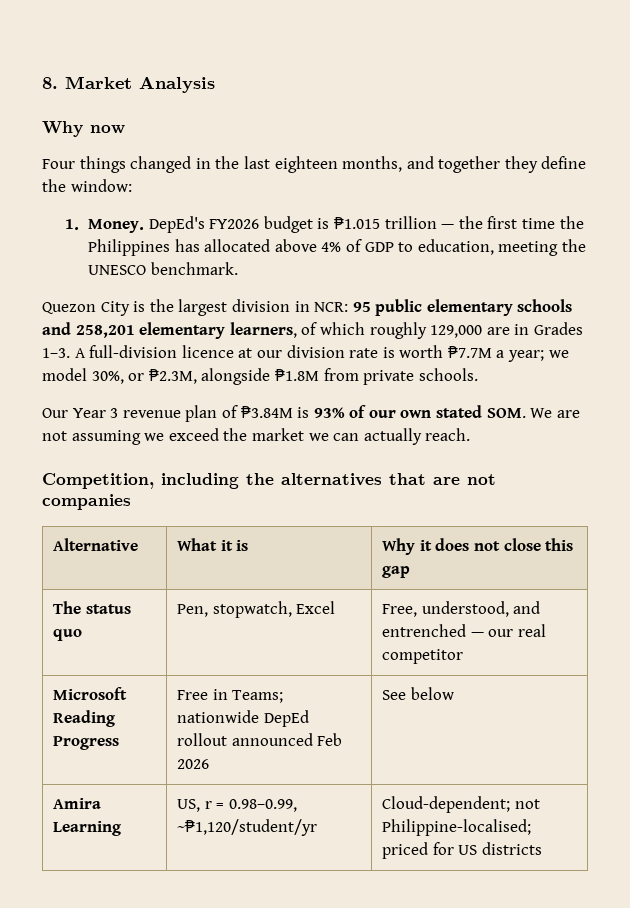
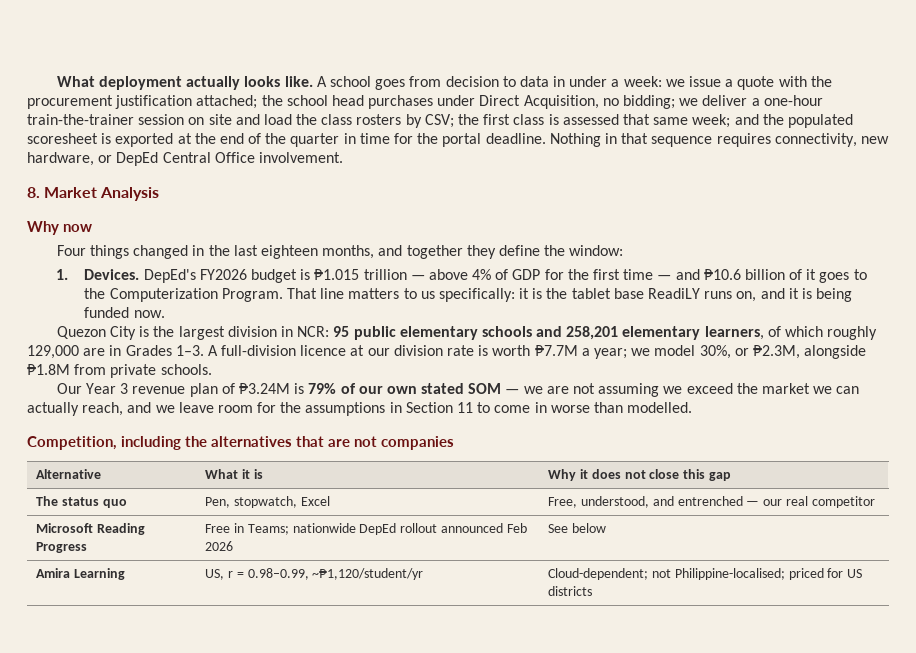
(42, 83) none -> [56,76,832,90] [27,95,823,109] [27,114,853,128] [27,133,889,147] [27,152,343,166] What deployment actually looks like. A school goes from decision to data in under a week: we issue a quote with the procurement justification attached; the school head purchases under Direct Acquisition, no bidding; we deliver a one-hour train-the-trainer session on site and load the class rosters by CSV; the first class is assessed that same week; and the populated scoresheet is exported at the end of the quarter in time for the portal deadline. Nothing in that sequence requires connectivity, new hardware, or DepEd Central Office involvement. //
[88,219,145,233] Money. -> [84,269,140,280] Devices.
[458,216,584,229] [88,239,586,256] [88,262,238,275] the first time the Philippines has allocated above 4% of GDP to education, meeting the UNESCO benchmark. -> [428,269,867,283] [84,288,853,302] [84,307,165,318] above 4% of GDP for the first time — and ₱10.6 billion of it goes to the Computerization Program. That line matters to us specifically: it is the tablet base ReadiLY runs on, and it is being funded now.
[240,406,345,418] ₱3.84M is 93% -> [238,383,337,394] ₱3.24M is 79%
[486,408,553,418] SOM. We -> [468,383,543,394] SOM — we
[425,428,471,441] reach. -> [82,402,693,416] reach, and we leave room for the assumptions in Section 11 to come in worse than modelled.

